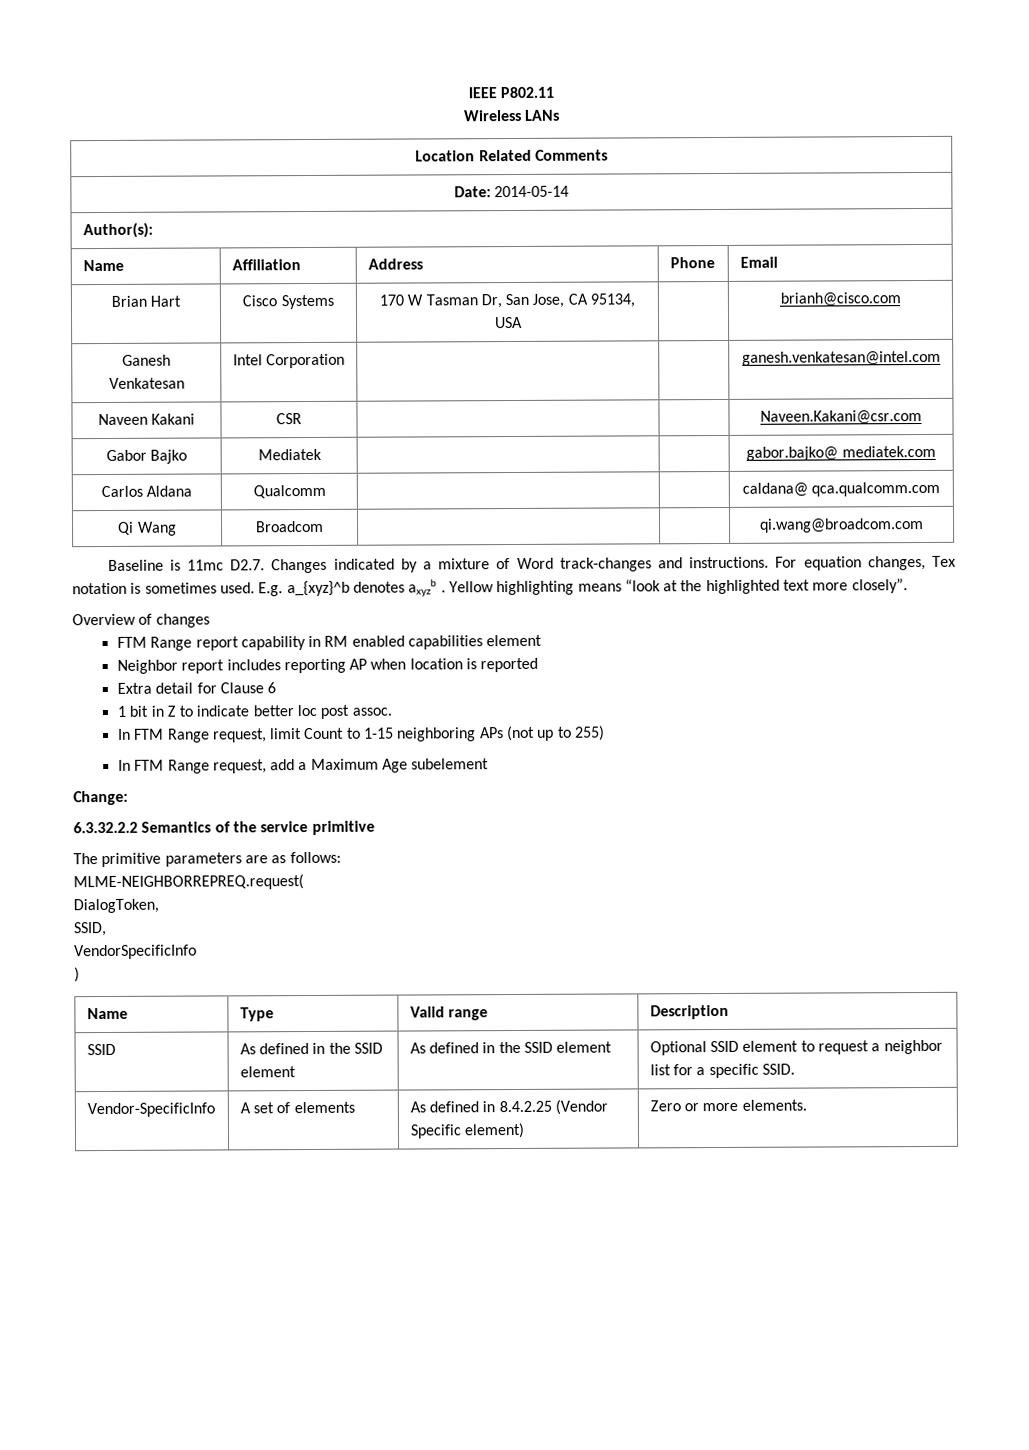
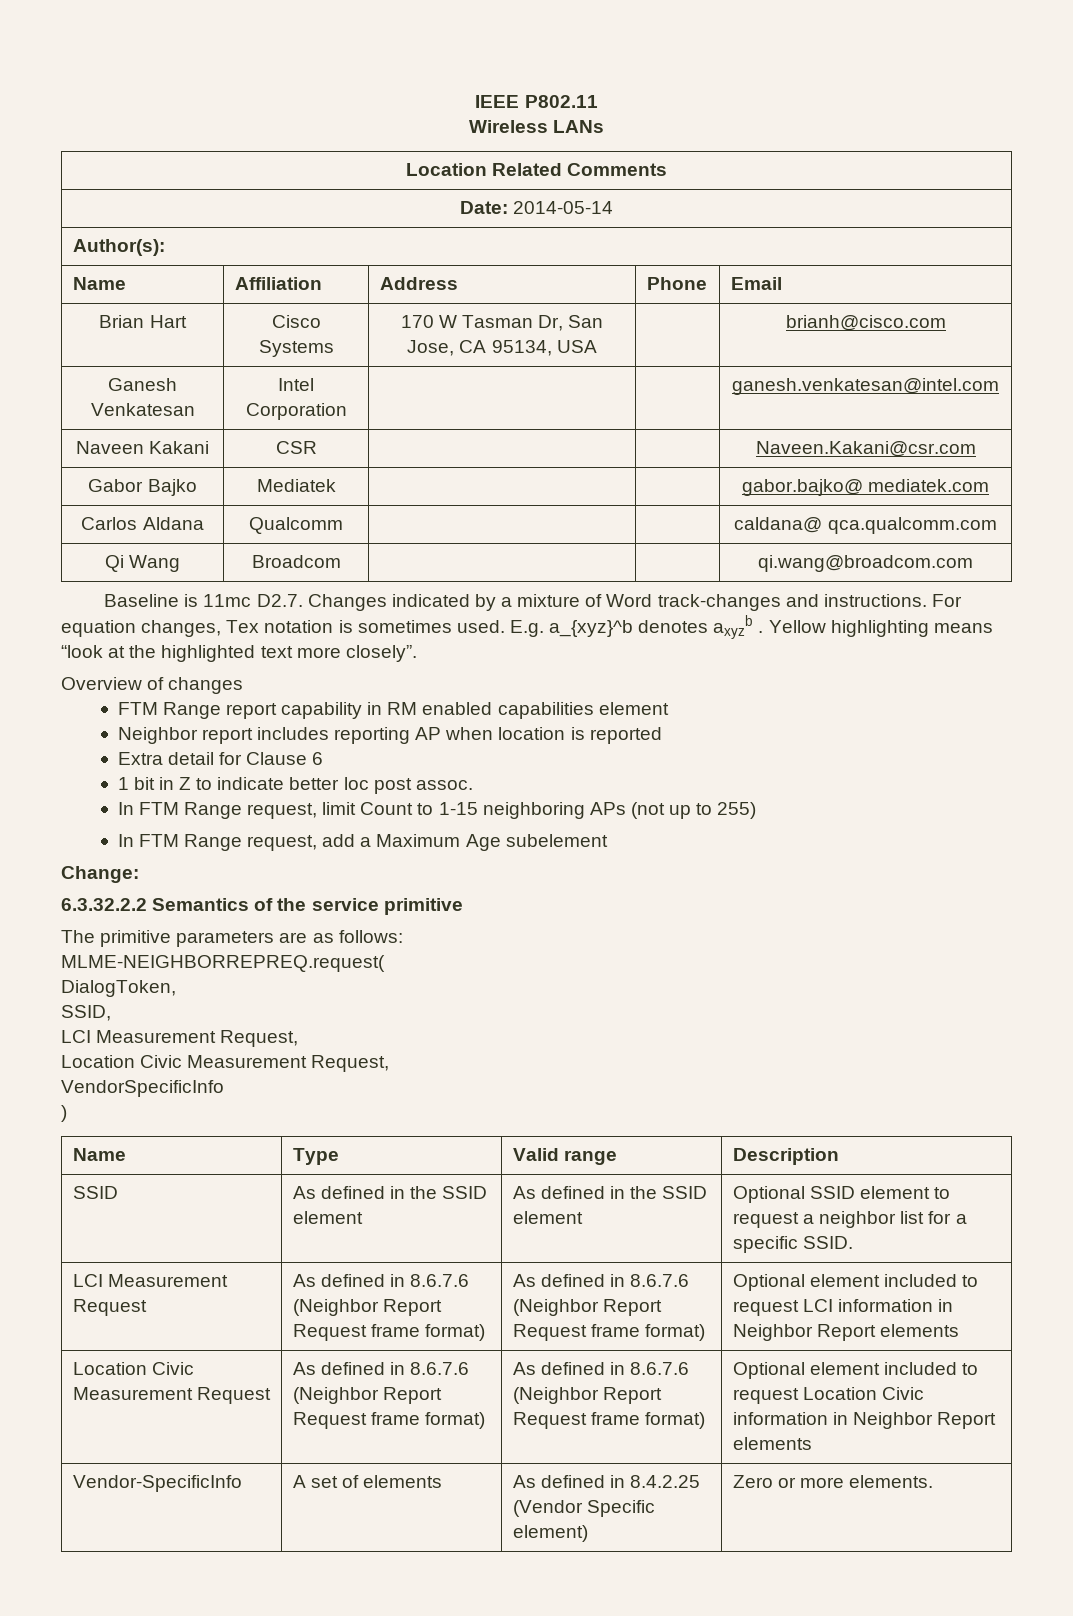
(107, 929) none -> [61,1030,299,1047] [61,1055,390,1072] // LCI Measurement Request, // Location Civic Measurement Request,
(795, 1069) none -> [72,1274,229,1287] [72,1299,147,1316] [292,1274,470,1287] [292,1299,443,1316] [292,1324,486,1341] [512,1274,690,1287] [512,1299,663,1316] [512,1324,706,1341] [732,1274,979,1291] [732,1299,954,1316] [732,1324,960,1341] [72,1362,195,1375] [72,1387,272,1404] [292,1362,470,1375] [292,1387,443,1404] [292,1412,486,1429] [512,1362,690,1375] [512,1387,663,1404] [512,1412,706,1429] [732,1362,979,1379] [732,1387,925,1404] [732,1412,997,1429] [732,1437,812,1450] // LCI Measurement Request | As defined in 8.6.7.6 (Neighbor Report Request frame format) | As defined in 8.6.7.6 (Neighbor Report Request frame format) | Optional element included to request LCI information in Neighbor Report elements // Location Civic Measurement Request | As defined in 8.6.7.6 (Neighbor Report Request frame format) | As defined in 8.6.7.6 (Neighbor Report Request frame format) | Optional element included to request Location Civic information in Neighbor Report elements

